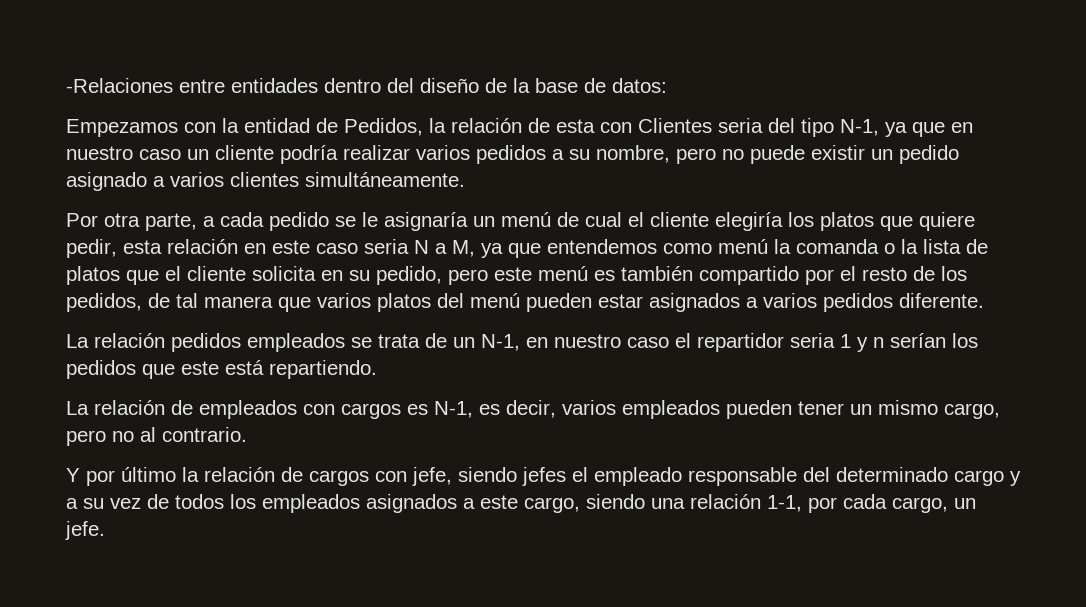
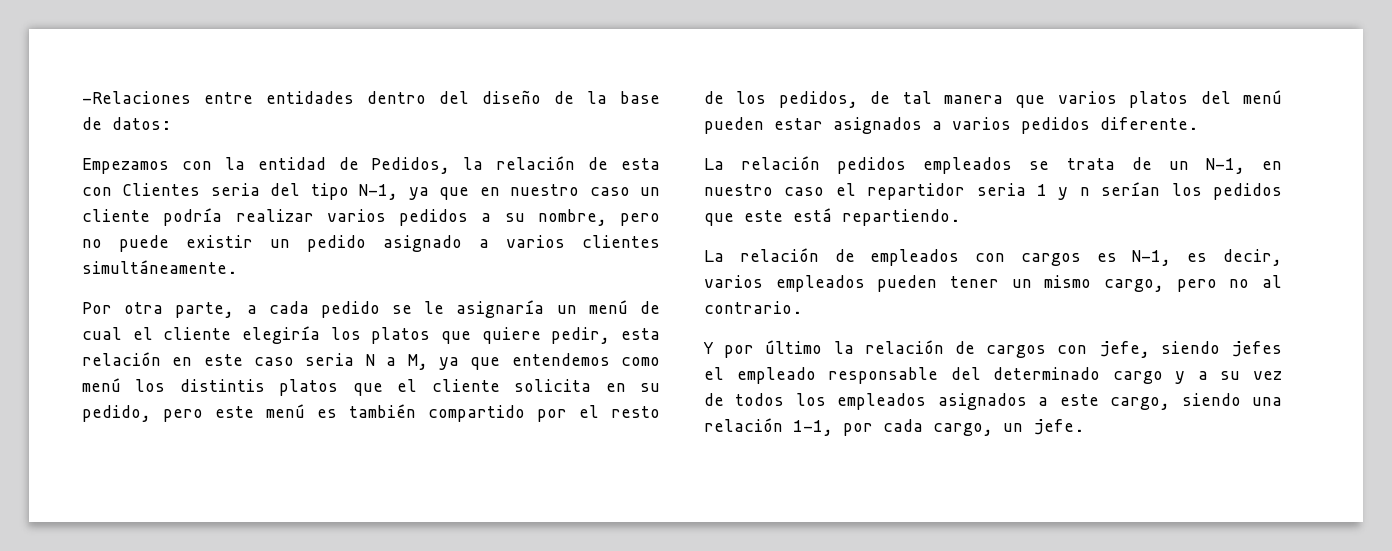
[774,239,988,254] la comanda o la lista de -> [135,379,265,392] los distintis

